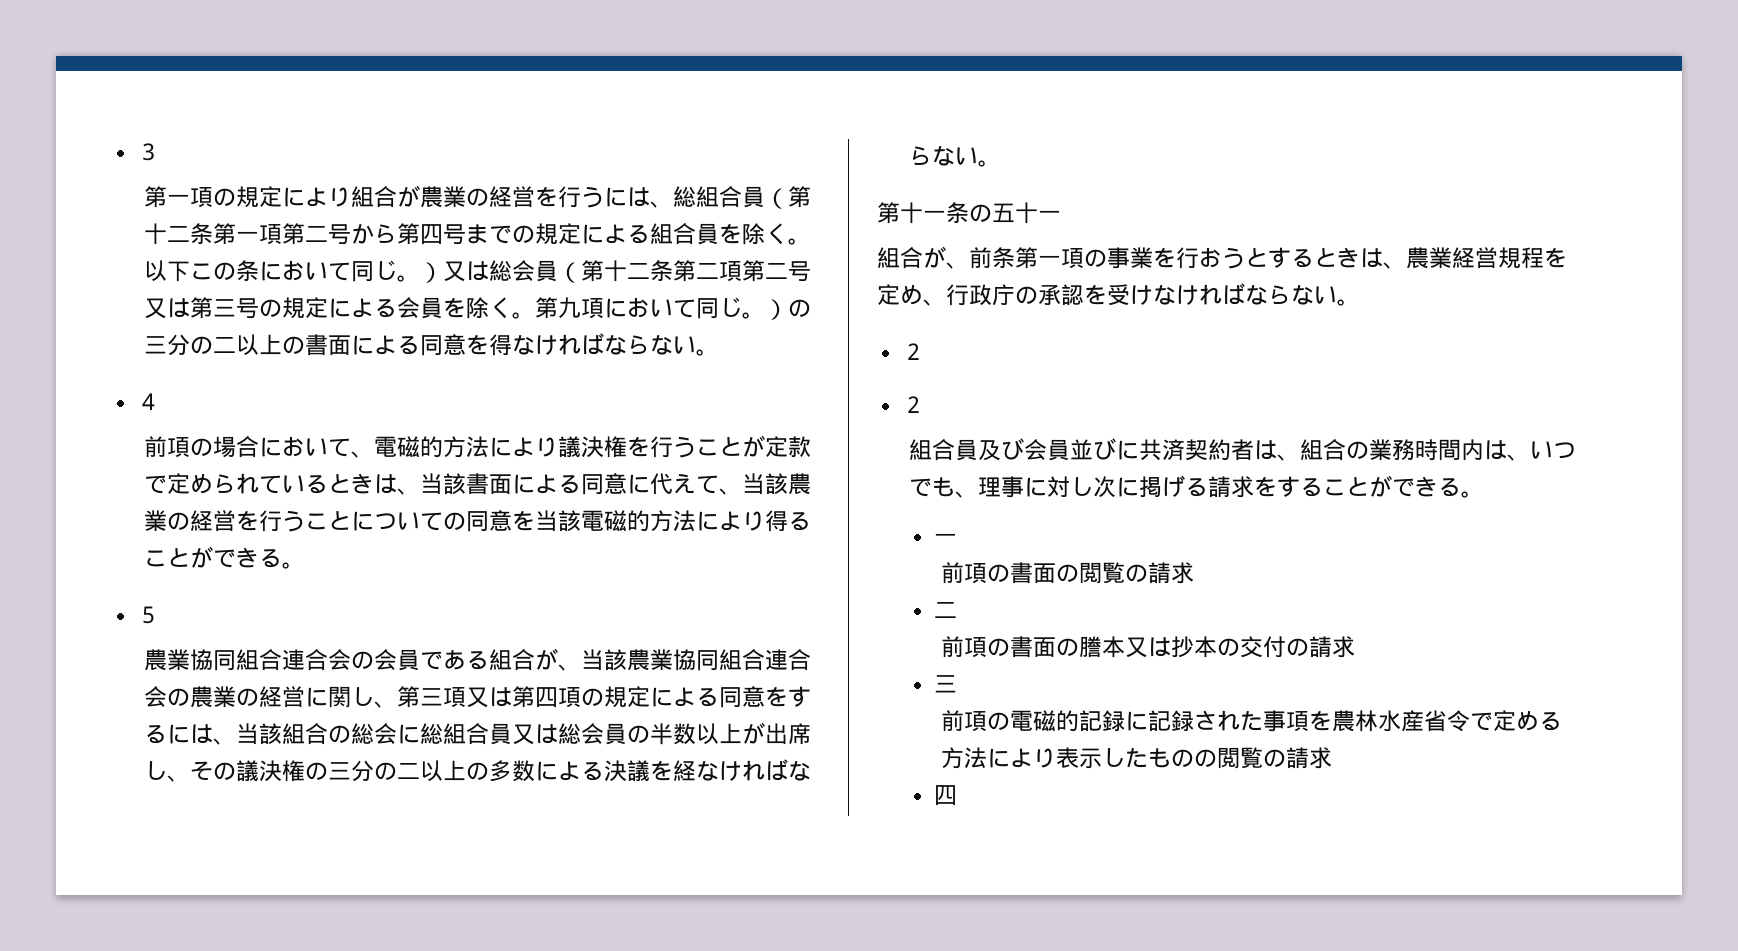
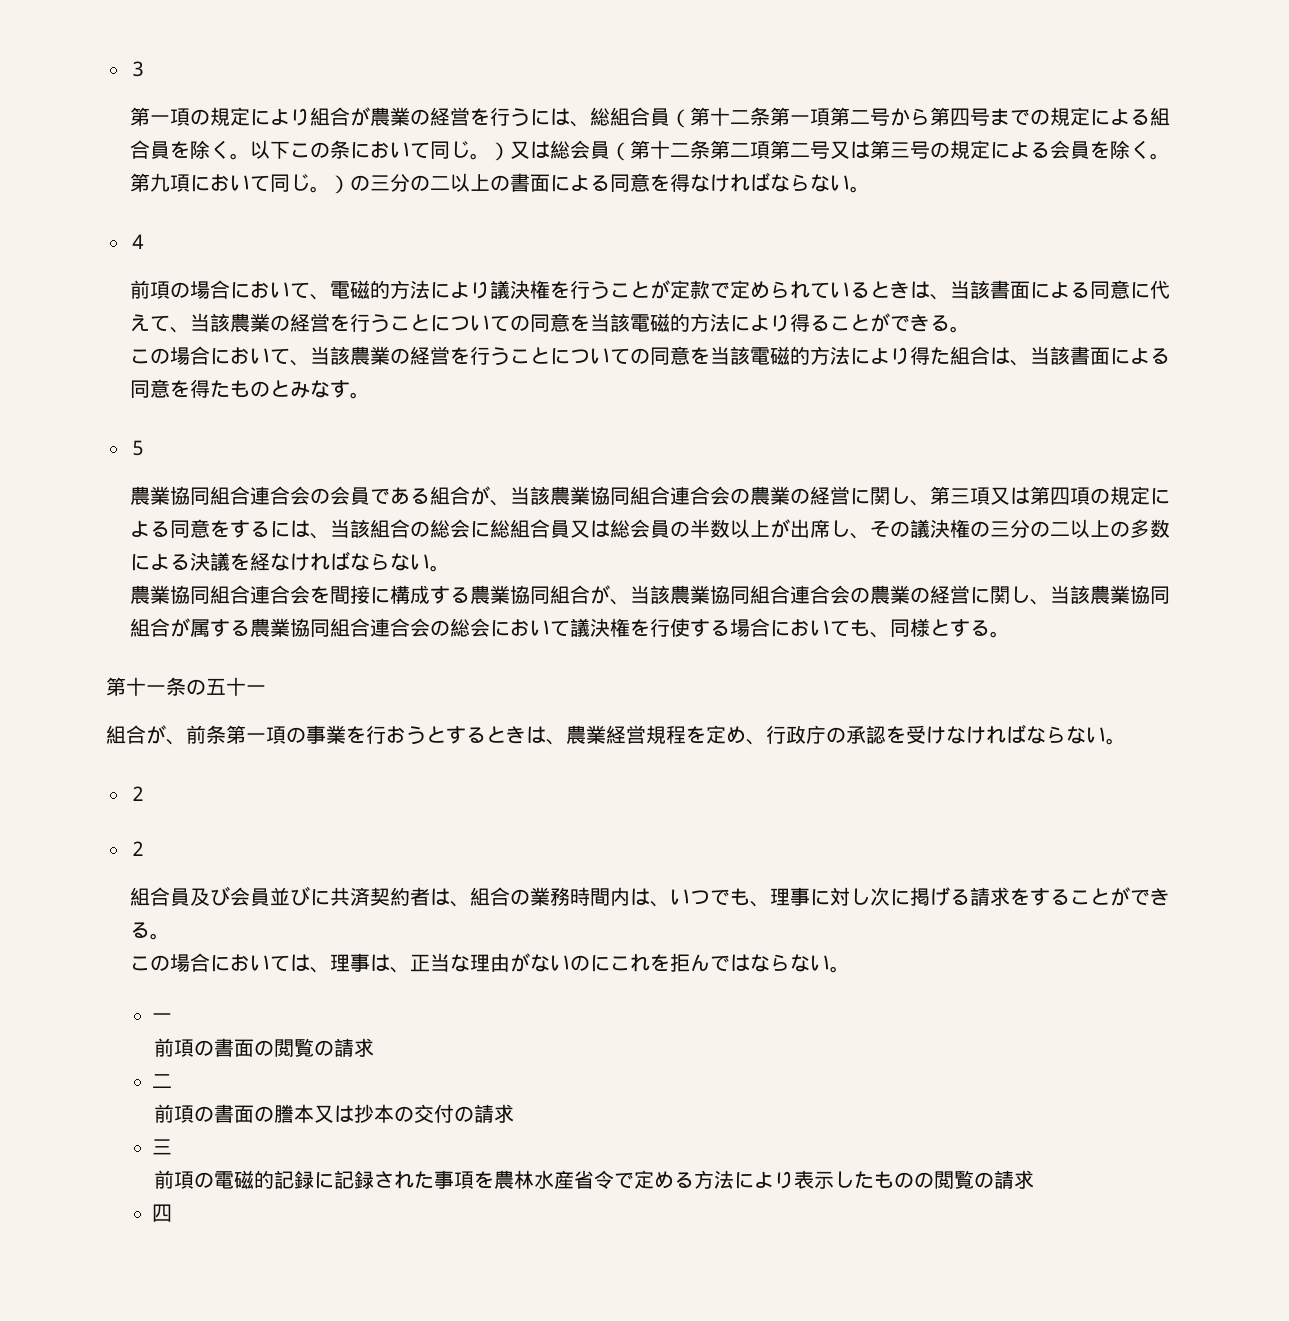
(306, 565) none -> [130,346,1171,366] [130,379,371,399] // この場合において、当該農業の経営を行うことについての同意を当該電磁的方法により得た組合は、当該書面による同意を得たものとみなす。
(1002, 163) none -> [130,585,1171,605] [130,618,1011,638] // 農業協同組合連合会を間接に構成する農業協同組合が、当該農業協同組合連合会の農業の経営に関し、当該農業協同組合が属する農業協同組合連合会の総会において議決権を行使する場合においても、同様とする。
(1485, 494) none -> [130,953,851,973] // この場合においては、理事は、正当な理由がないのにこれを拒んではならない。

